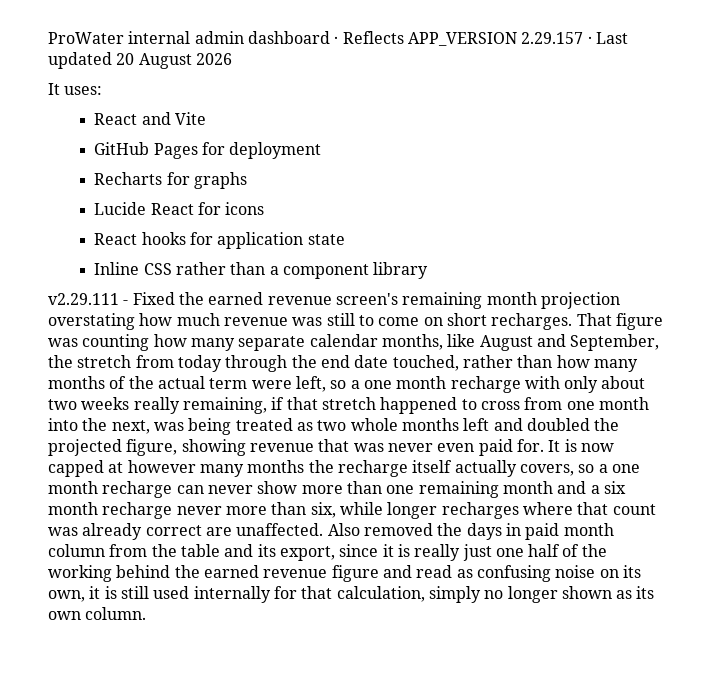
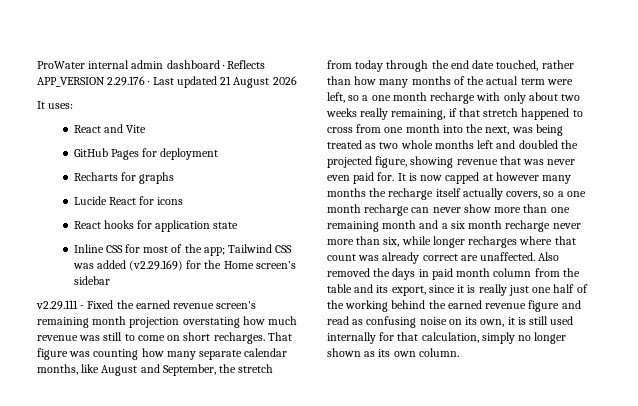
[521,32,584,44] 2.29.157 -> [107,76,146,86] 2.29.176
[116,53,135,65] 20 -> [220,76,232,85] 21
[175,262,429,279] rather than a component library -> [124,244,293,256] [72,260,296,271] [73,276,110,285] for most of the app; Tailwind CSS was added (v2.29.169) for the Home screen’s sidebar

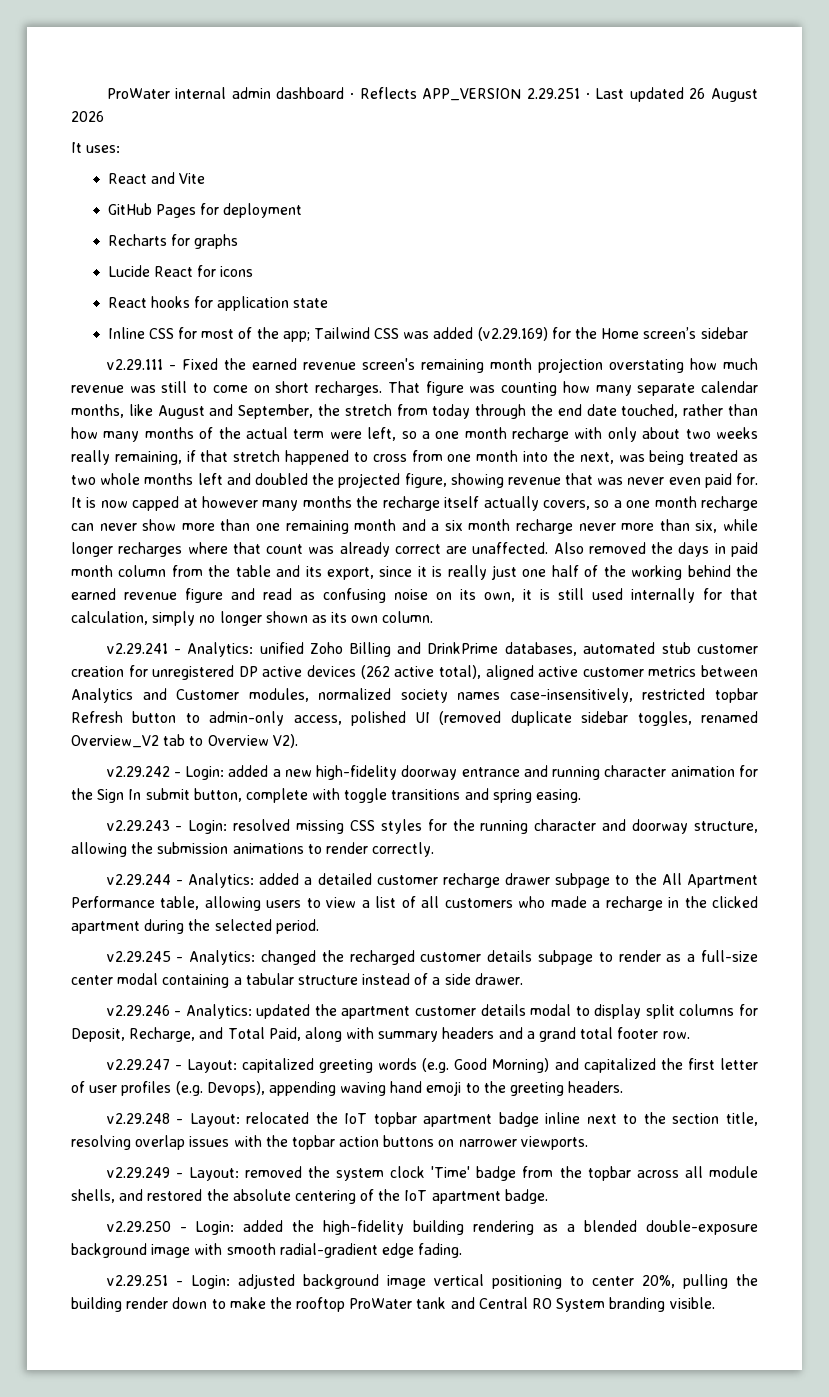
[107,76,146,86] 2.29.176 -> [526,88,580,99] 2.29.251
[220,76,232,85] 21 -> [689,88,706,99] 26
(459, 352) none -> [106,642,758,657] [71,665,759,680] [71,688,758,703] [71,711,758,726] [71,734,298,748] [106,765,759,780] [71,788,582,803] [106,819,758,834] [71,842,435,857] [106,873,759,888] [71,896,759,911] [71,919,319,934] [106,950,759,965] [71,973,523,988] [106,1004,758,1019] [71,1027,690,1042] [106,1058,758,1073] [71,1081,624,1096] [106,1112,759,1127] [71,1135,588,1150] [106,1166,759,1181] [71,1189,548,1204] [106,1220,758,1235] [71,1243,463,1258] [106,1274,758,1289] [71,1297,715,1312] // v2.29.241 - Analytics: unified Zoho Billing and DrinkPrime databases, automated stub customer creation for unregistered DP active devices (262 active total), aligned active customer metrics between Analytics and Customer modules, normalized society names case-insensitively, restricted topbar Refresh button to admin-only access, polished UI (removed duplicate sidebar toggles, renamed Overview_V2 tab to Overview V2). // v2.29.242 - Login: added a new high-fidelity doorway entrance and running character animation for the Sign In submit button, complete with toggle transitions and spring easing. // v2.29.243 - Login: resolved missing CSS styles for the running character and doorway structure, allowing the submission animations to render correctly. // v2.29.244 - Analytics: added a detailed customer recharge drawer subpage to the All Apartment Performance table, allowing users to view a list of all customers who made a recharge in the clicked apartment during the selected period. // v2.29.245 - Analytics: changed the recharged customer details subpage to render as a full-size center modal containing a tabular structure instead of a side drawer. // v2.29.246 - Analytics: updated the apartment customer details modal to display split columns for Deposit, Recharge, and Total Paid, along with summary headers and a grand total footer row. // v2.29.247 - Layout: capitalized greeting words (e.g. Good Morning) and capitalized the first letter of user profiles (e.g. Devops), appending waving hand emoji to the greeting headers. // v2.29.248 - Layout: relocated the IoT topbar apartment badge inline next to the section title, resolving overlap issues with the topbar action buttons on narrower viewports. // v2.29.249 - Layout: removed the system clock 'Time' badge from the topbar across all module shells, and restored the absolute centering of the IoT apartment badge. // v2.29.250 - Login: added the high-fidelity building rendering as a blended double-exposure background image with smooth radial-gradient edge fading. // v2.29.251 - Login: adjusted background image vertical positioning to center 20%, pulling the building render down to make the rooftop ProWater tank and Central RO System branding visible.

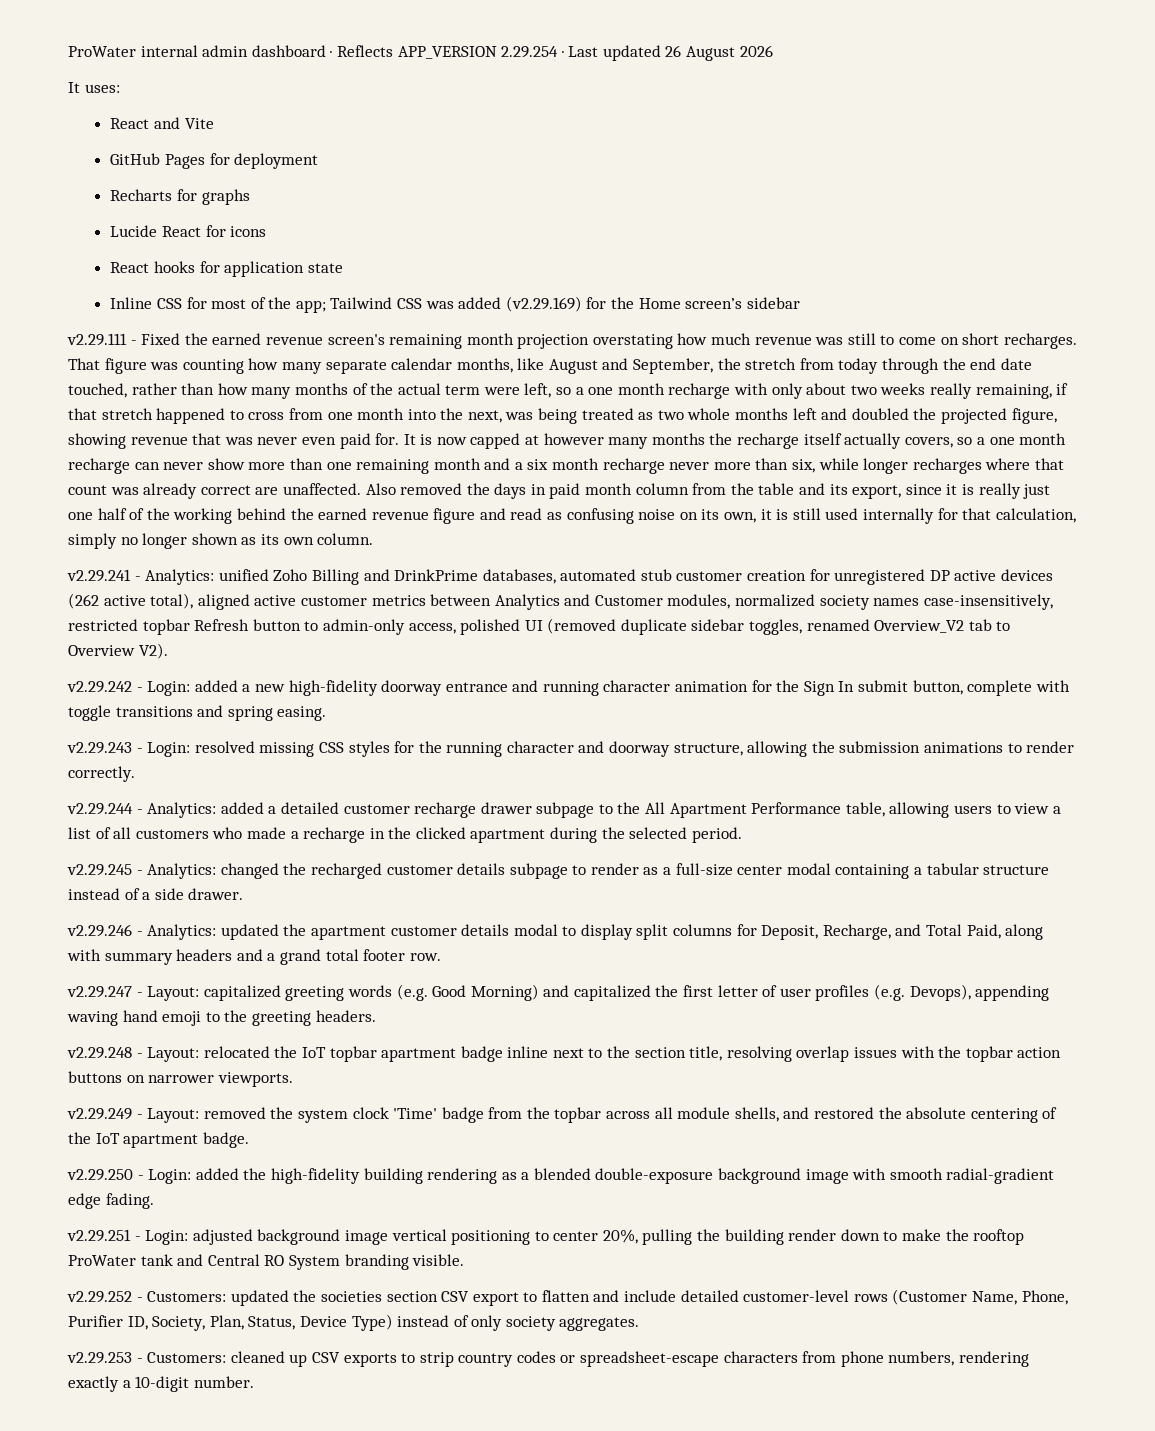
[526,88,580,99] 2.29.251 -> [501,46,559,58] 2.29.254
(715, 1303) none -> [67,1289,1068,1306] [68,1314,640,1331] [67,1351,1030,1367] [68,1376,254,1392] // v2.29.252 - Customers: updated the societies section CSV export to flatten and include detailed customer-level rows (Customer Name, Phone, Purifier ID, Society, Plan, Status, Device Type) instead of only society aggregates. // v2.29.253 - Customers: cleaned up CSV exports to strip country codes or spreadsheet-escape characters from phone numbers, rendering exactly a 10-digit number.

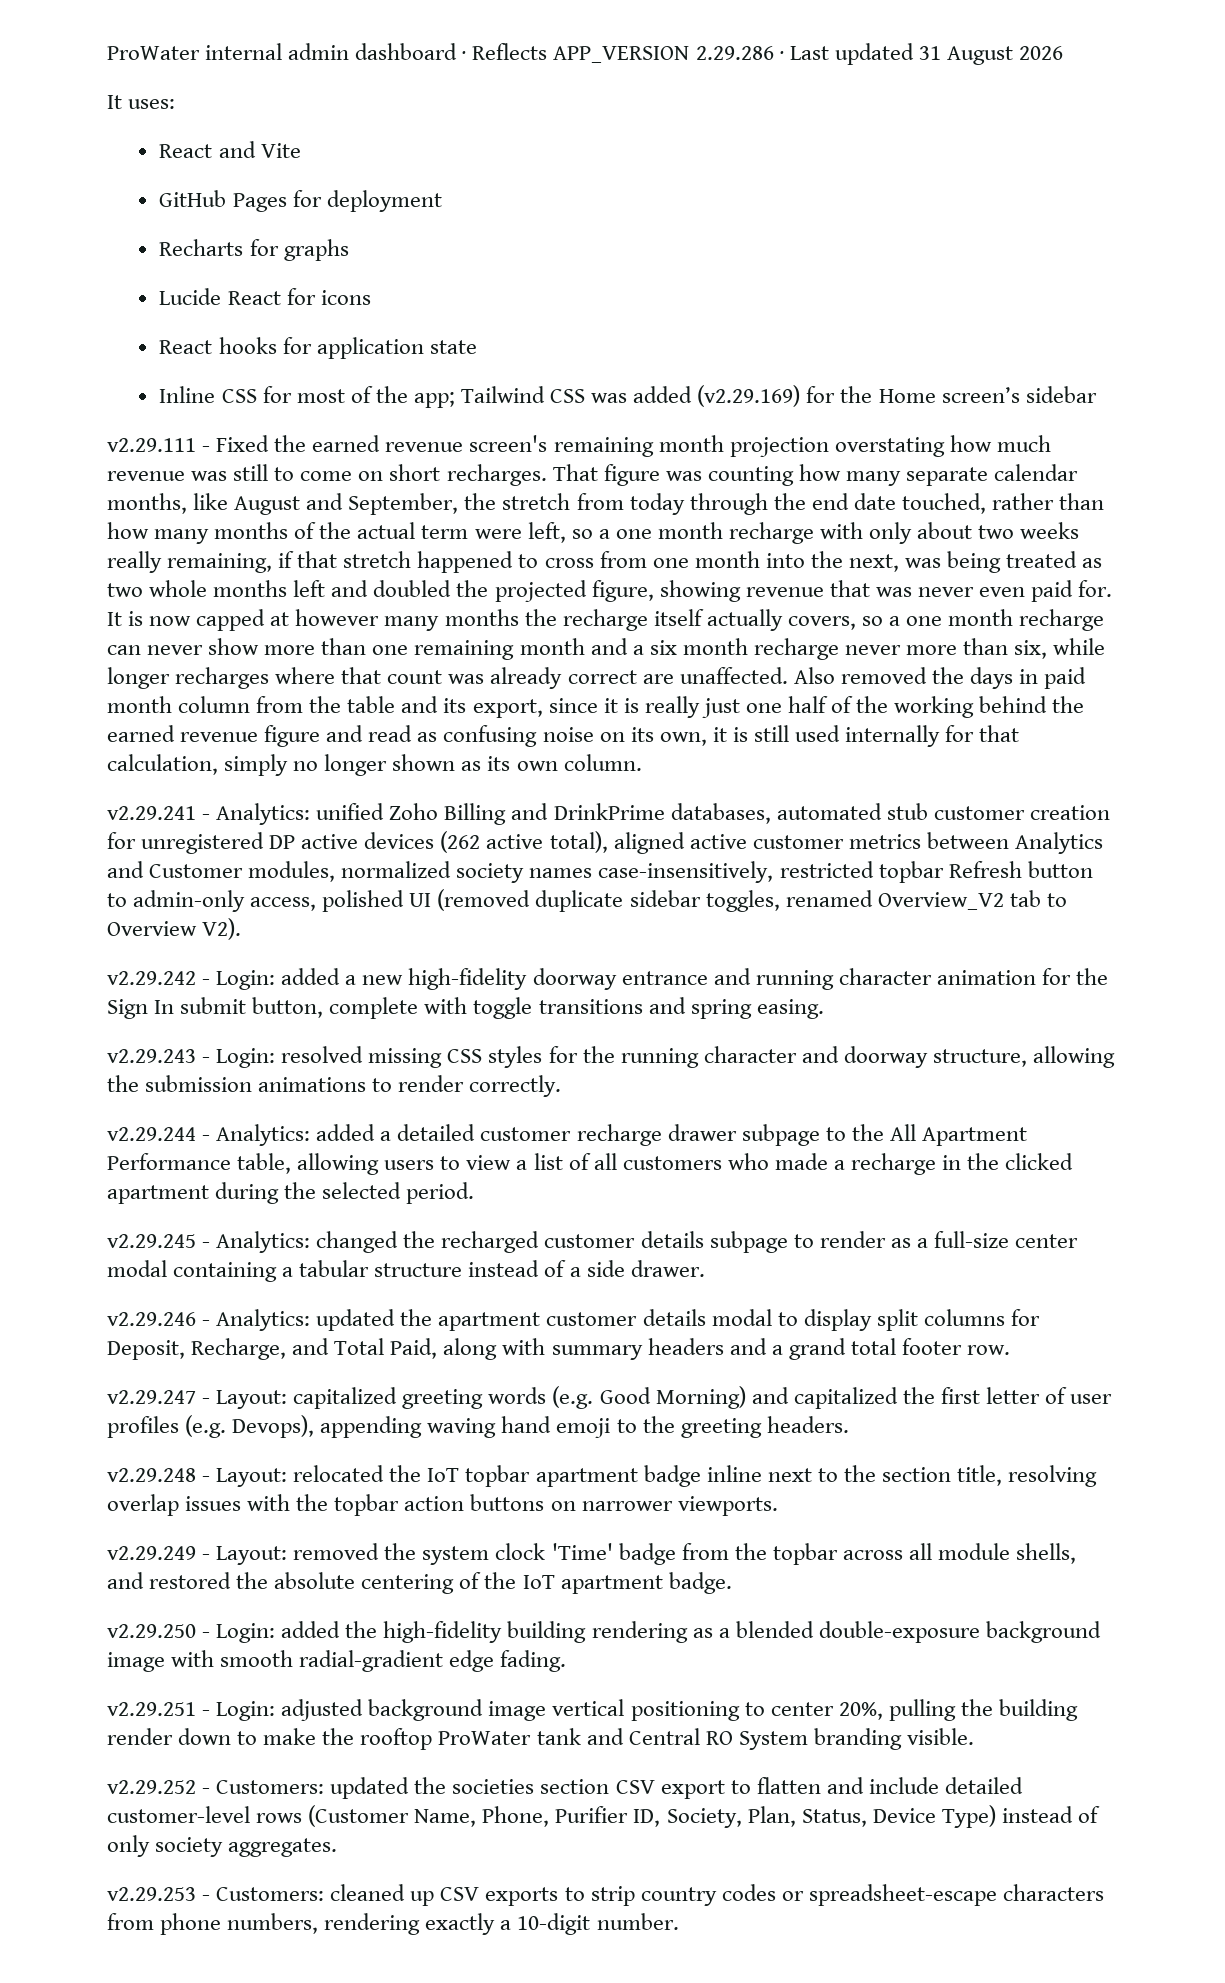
[501,46,559,58] 2.29.254 -> [695,46,774,60] 2.29.286
[665,45,682,57] 26 -> [918,46,941,60] 31

